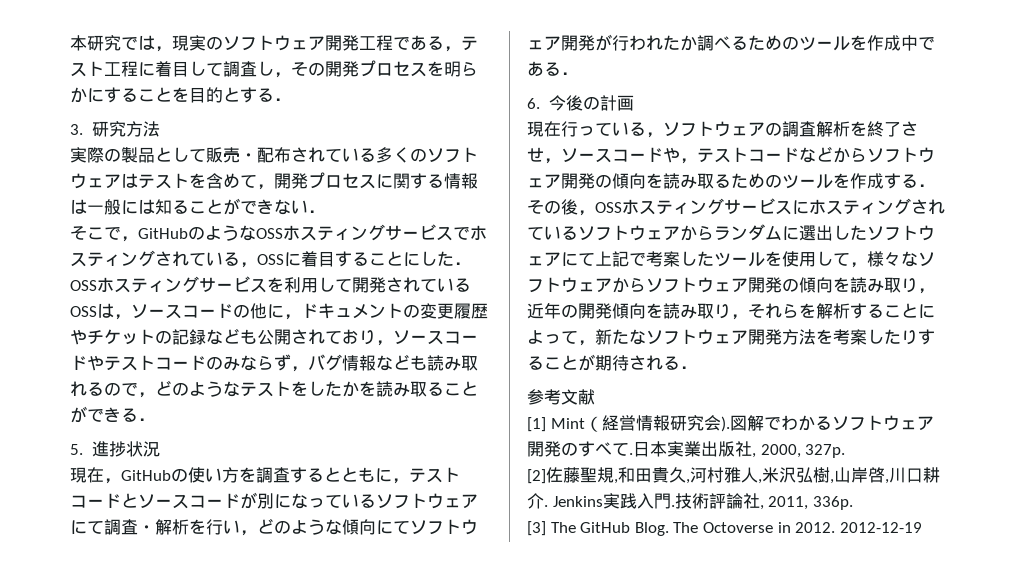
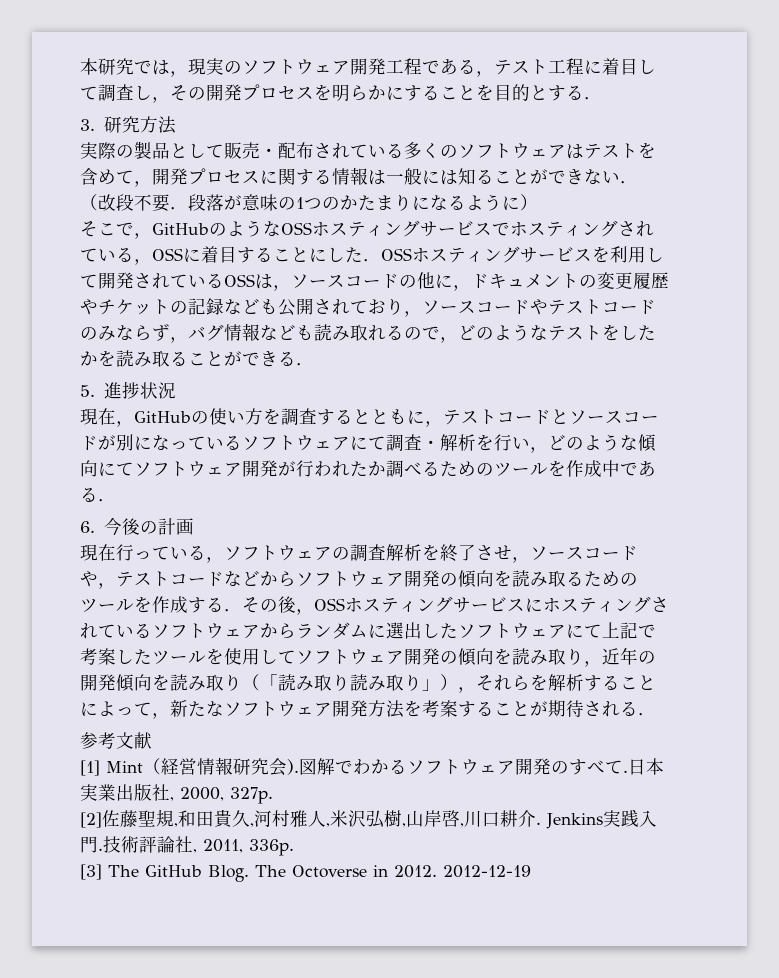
(325, 211) none -> [80,194,538,212] （改段不要．段落が意味の1つのかたまりになるように）
[850,251,935,268] [527,277,646,293] ，様々なソフトウェアから -> (296, 657) none
(731, 311) none -> [242,674,458,691] （「読み取り読み取り」）
[867,329,918,345] したり -> (458, 708) none

